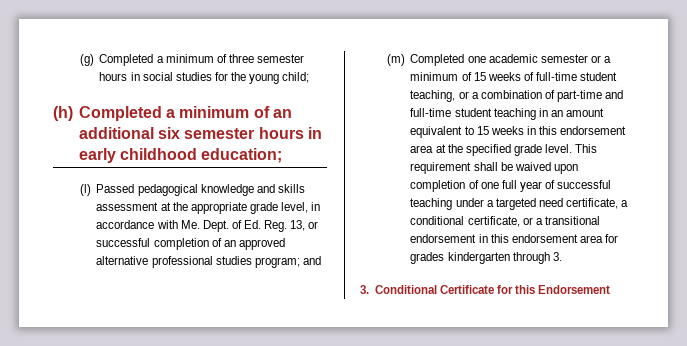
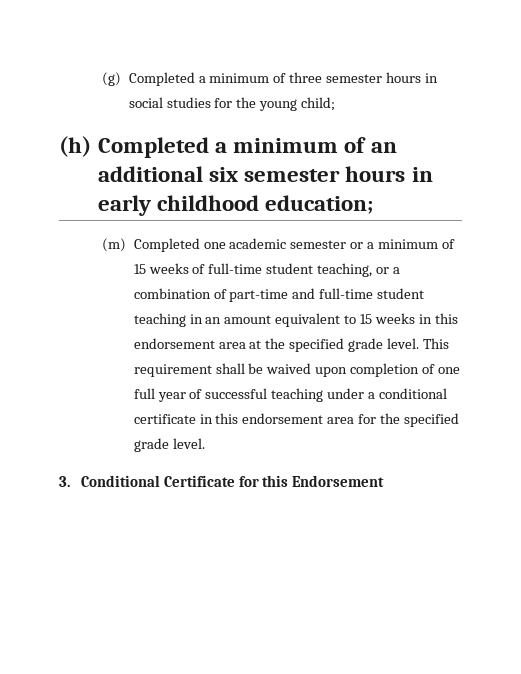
[79,184,305,196] [96,202,321,214] [96,220,319,232] [96,238,285,250] [96,256,321,268] // (l) Passed pedagogical knowledge and skills assessment at the appropriate grade level, in accordance with Me. Dept. of Ed. Reg. 13, or successful completion of an approved alternative professional studies program; and -> (374, 204) none
[495,198,629,210] [410,216,600,227] [410,234,477,243] targeted need certificate, a conditional certificate, or a transitional endorsement -> [379,388,448,399] [133,414,196,424] conditional certificate
[410,252,562,264] grades kindergarten through 3. -> [380,413,460,427] [133,438,205,452] the specified grade level.

